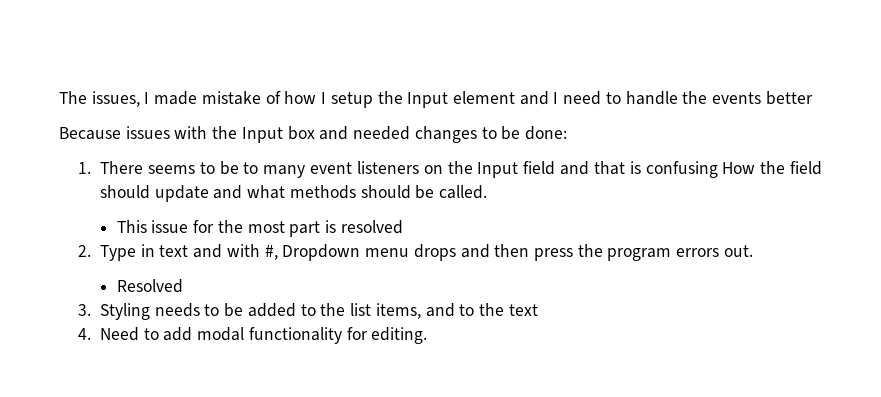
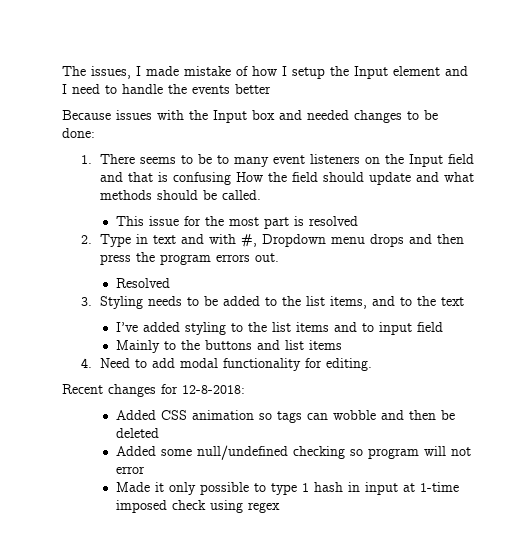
(538, 310) none -> [115,322,443,335] [115,340,342,353] // I’ve added styling to the list items and to input field // Mainly to the buttons and list items
(428, 335) none -> [62,384,245,397] [115,410,455,423] [115,428,159,438] [115,445,471,460] [115,466,145,474] [115,482,459,495] [115,500,280,513] // Recent changes for 12-8-2018: // Added CSS animation so tags can wobble and then be deleted // Added some null/undefined checking so program will not error // Made it only possible to type 1 hash in input at 1-time imposed check using regex

